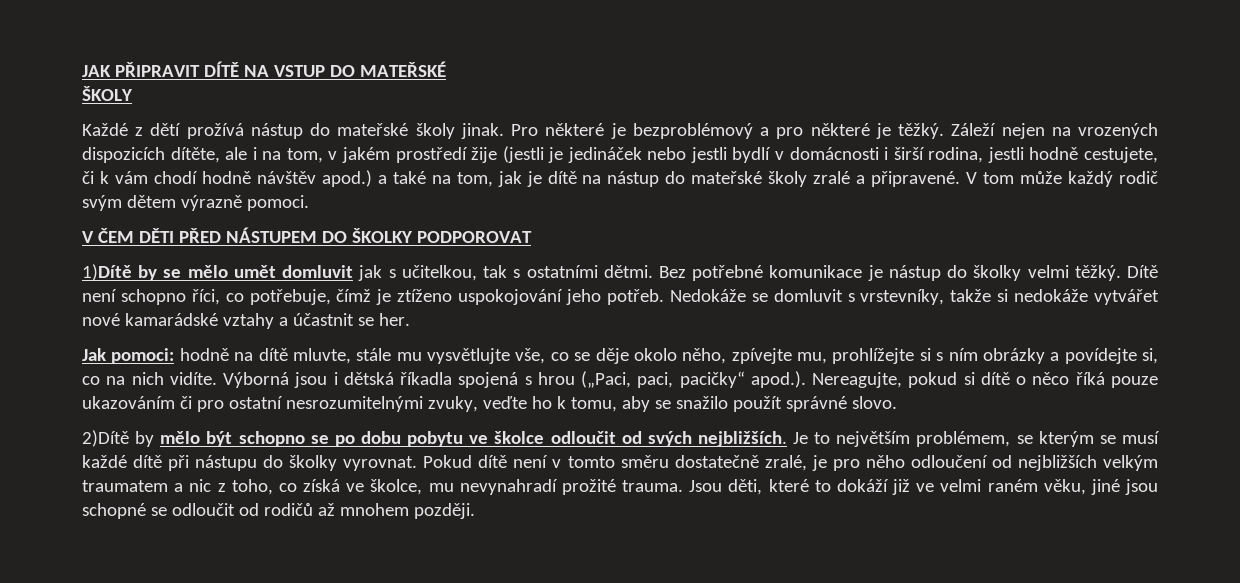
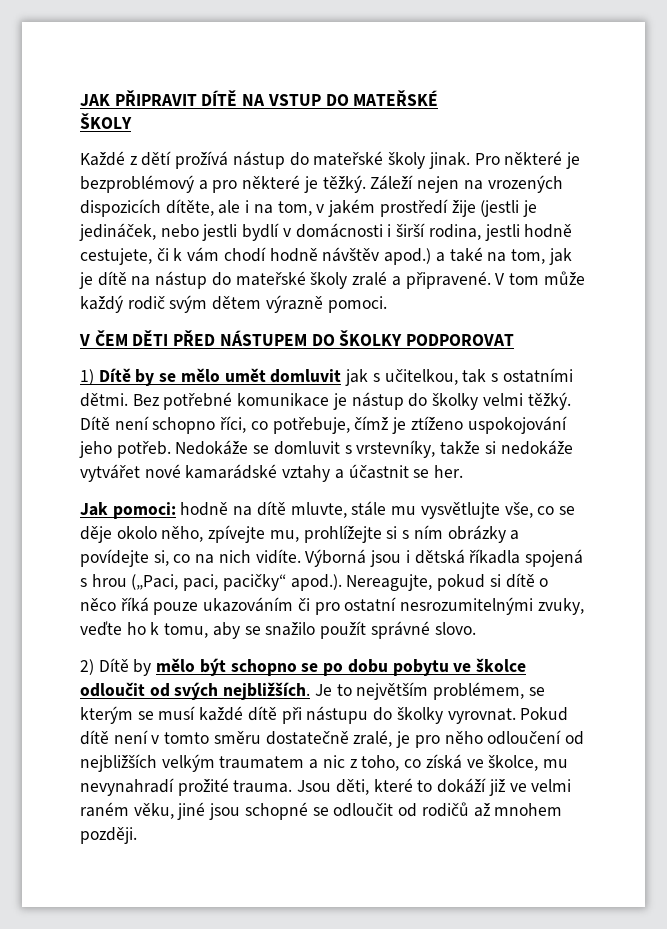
[567,147,642,163] jedináček -> [79,223,156,241] jedináček,
[82,264,132,281] 1)Dítě -> [80,368,131,385] 1) Dítě
[82,430,129,447] 2)Dítě -> [80,658,129,675] 2) Dítě

